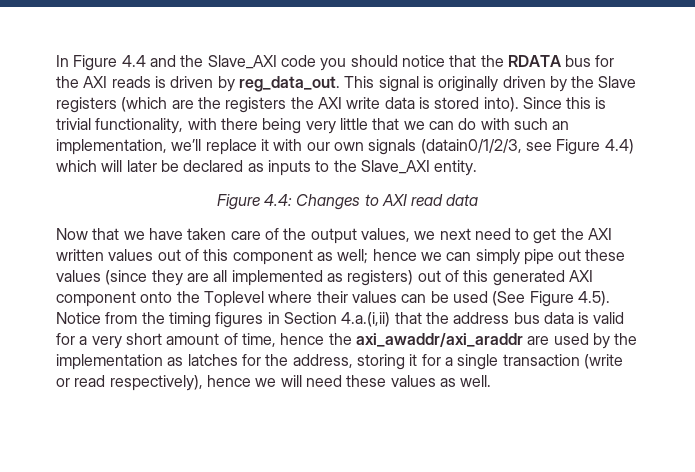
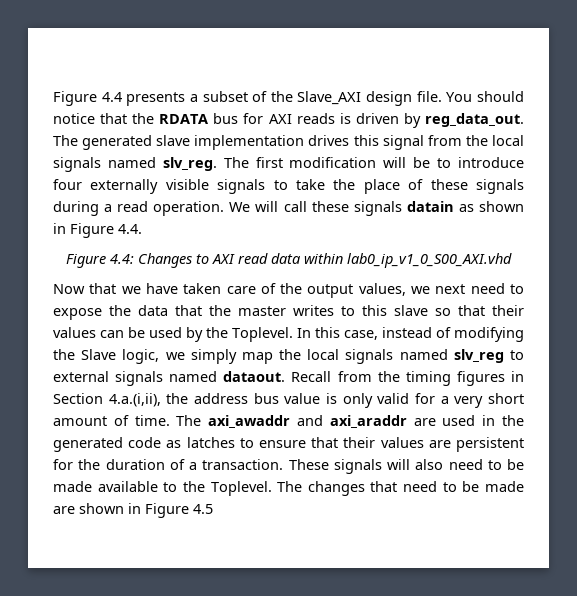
[56,55,69,67] In -> (53, 98) none
[149,55,347,71] and the Slave_AXI code you -> [126,91,473,106] presents a subset of the Slave_AXI design file. You
[56,76,79,88] the -> (264, 118) none
[344,76,637,92] [56,97,607,113] [56,118,570,134] [56,139,634,155] [56,160,478,176] This signal is originally driven by the Slave registers (which are the registers the AXI write data is stored into). Since this is trivial functionality, with there being very little that we can do with such an implementation, we’ll replace it with our own signals (datain0/1/2/3, see Figure 4.4) which will later be declared as inputs to the Slave_AXI entity. -> [53,135,524,150] [53,157,525,172] [53,179,524,194] [53,201,524,216] [53,223,142,238] The generated slave implementation drives this signal from the local signals named slv_reg. The first modification will be to introduce four externally visible signals to take the place of these signals during a read operation. We will call these signals datain as shown in Figure 4.4.
(479, 200) none -> [304,253,512,268] within lab0_ip_v1_0_S00_AXI.vhd
[533,228,613,244] [56,249,626,265] [56,270,593,286] [56,291,313,307] get the AXI written values out of this component as well; hence we can simply pipe out these values (since they are all implemented as registers) out of this generated AXI component onto the Toplevel where -> [53,305,485,320] expose the data that the master writes to this slave so that
[492,291,610,307] [56,312,101,324] (See Figure 4.5). Notice -> [186,327,524,342] [53,349,524,364] [53,371,332,386] by the Toplevel. In this case, instead of modifying the Slave logic, we simply map the local signals named slv_reg to external signals named dataout. Recall
[341,312,422,327] 4.a.(i,ii) that -> [108,393,161,407] 4.a.(i,ii),
[543,312,590,324] data is -> [284,393,373,408] value is only
[241,333,638,349] [56,354,623,370] [56,375,492,391] time, hence the axi_awaddr/axi_araddr are used by the implementation as latches for the address, storing it for a single transaction (write or read respectively), hence we will need these values as well. -> [134,415,524,428] [53,437,524,452] [53,459,524,474] [53,481,524,496] [53,503,213,518] time. The axi_awaddr and axi_araddr are used in the generated code as latches to ensure that their values are persistent for the duration of a transaction. These signals will also need to be made available to the Toplevel. The changes that need to be made are shown in Figure 4.5

